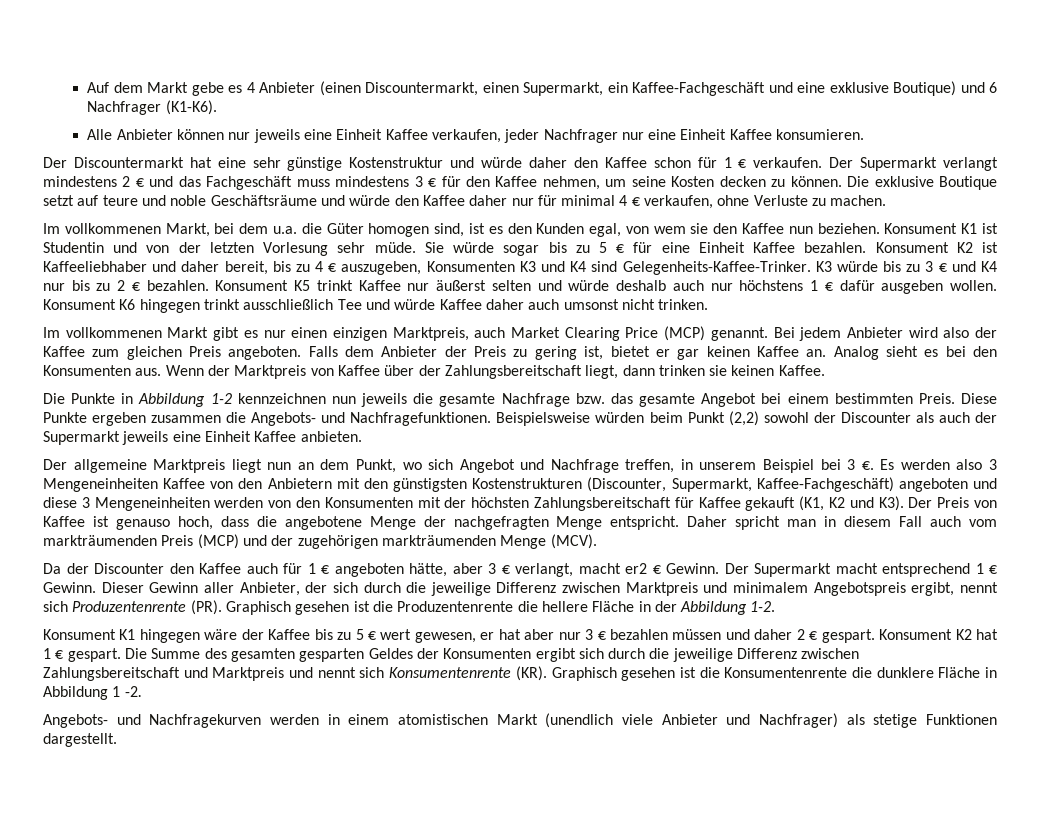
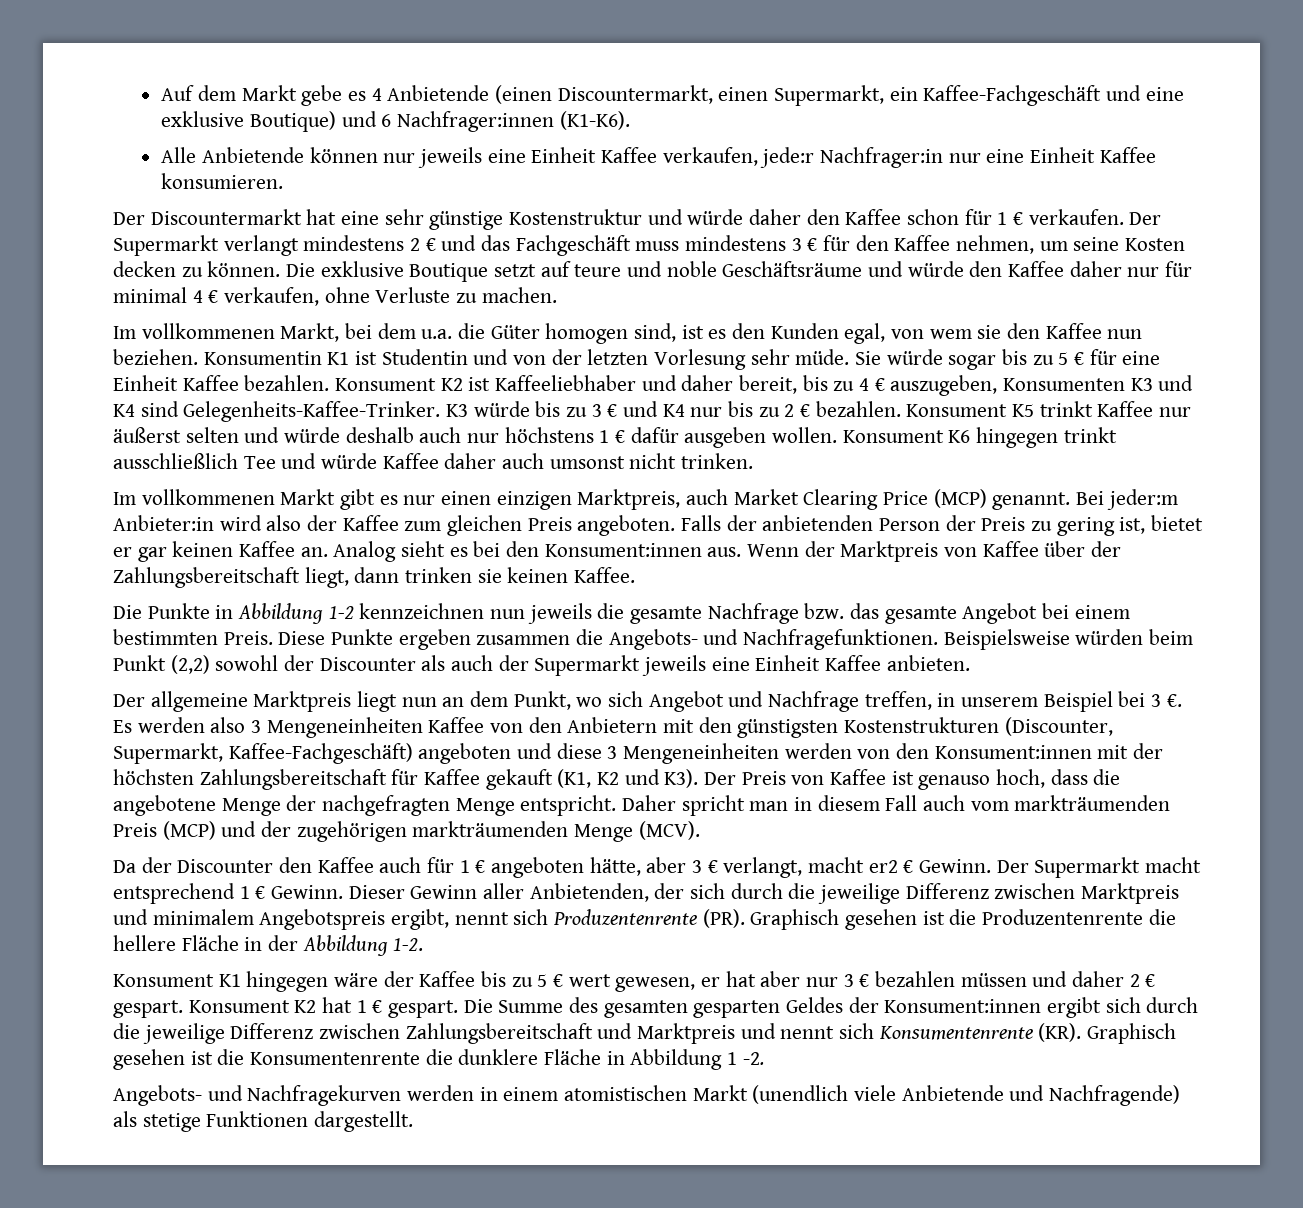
[259,82,316,93] Anbieter -> [387,85,490,101] Anbietende
[87,101,162,115] Nachfrager -> [396,111,554,132] Nachfrager:innen
[116,129,173,140] Anbieter -> [201,147,304,163] Anbietende
[504,129,618,143] jeder Nachfrager -> [760,147,943,168] jede:r Nachfrager:in
[884,223,958,234] Konsument -> [203,351,322,365] Konsumentin
[799,327,903,341] jedem Anbieter -> [1106,489,1178,510] [113,515,214,531] jeder:m Anbieter:in
[345,346,438,357] dem Anbieter -> [726,515,941,531] der anbietenden Person
[43,365,131,376] Konsumenten -> [544,543,702,557] Konsument:innen
[324,497,413,508] Konsumenten -> [934,745,1092,759] Konsument:innen
[239,582,300,596] Anbieter, -> [529,883,649,902] Anbietenden,
[443,648,532,659] Konsumenten -> [884,999,1042,1013] Konsument:innen
[661,713,838,728] Anbieter und Nachfrager) -> [901,1085,1181,1106] Anbietende und Nachfragende)

